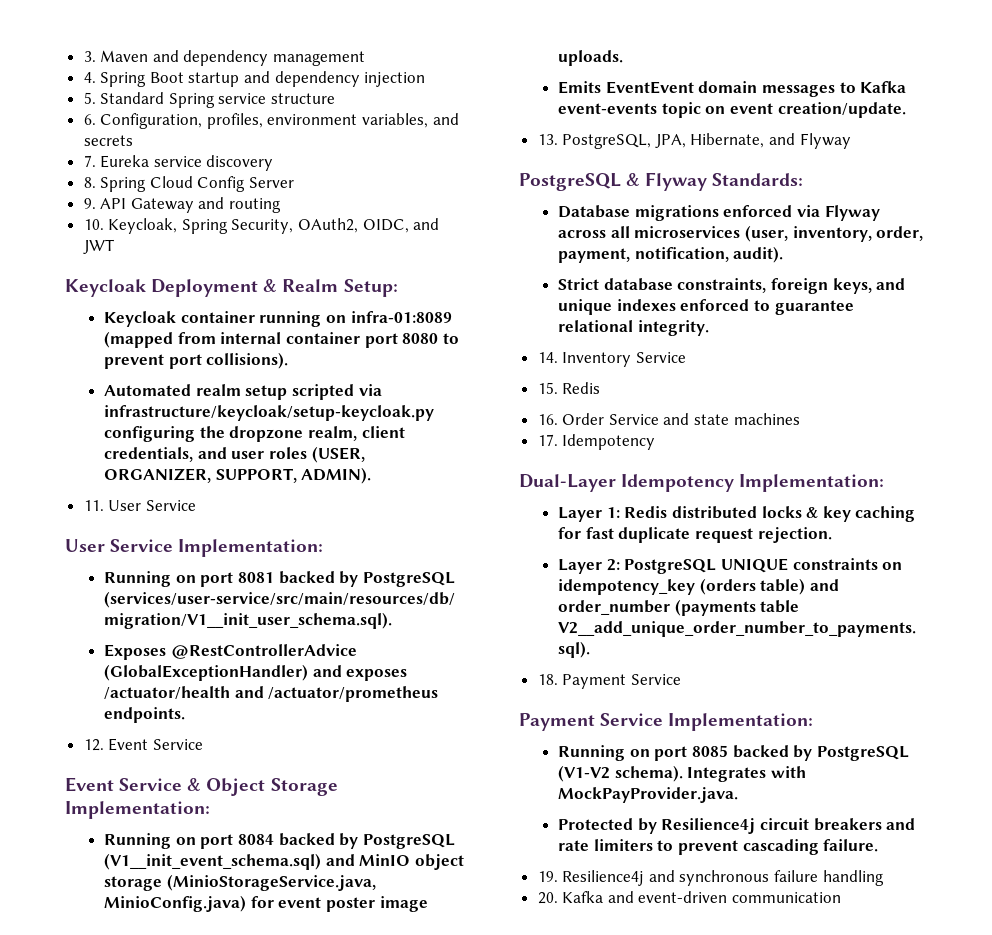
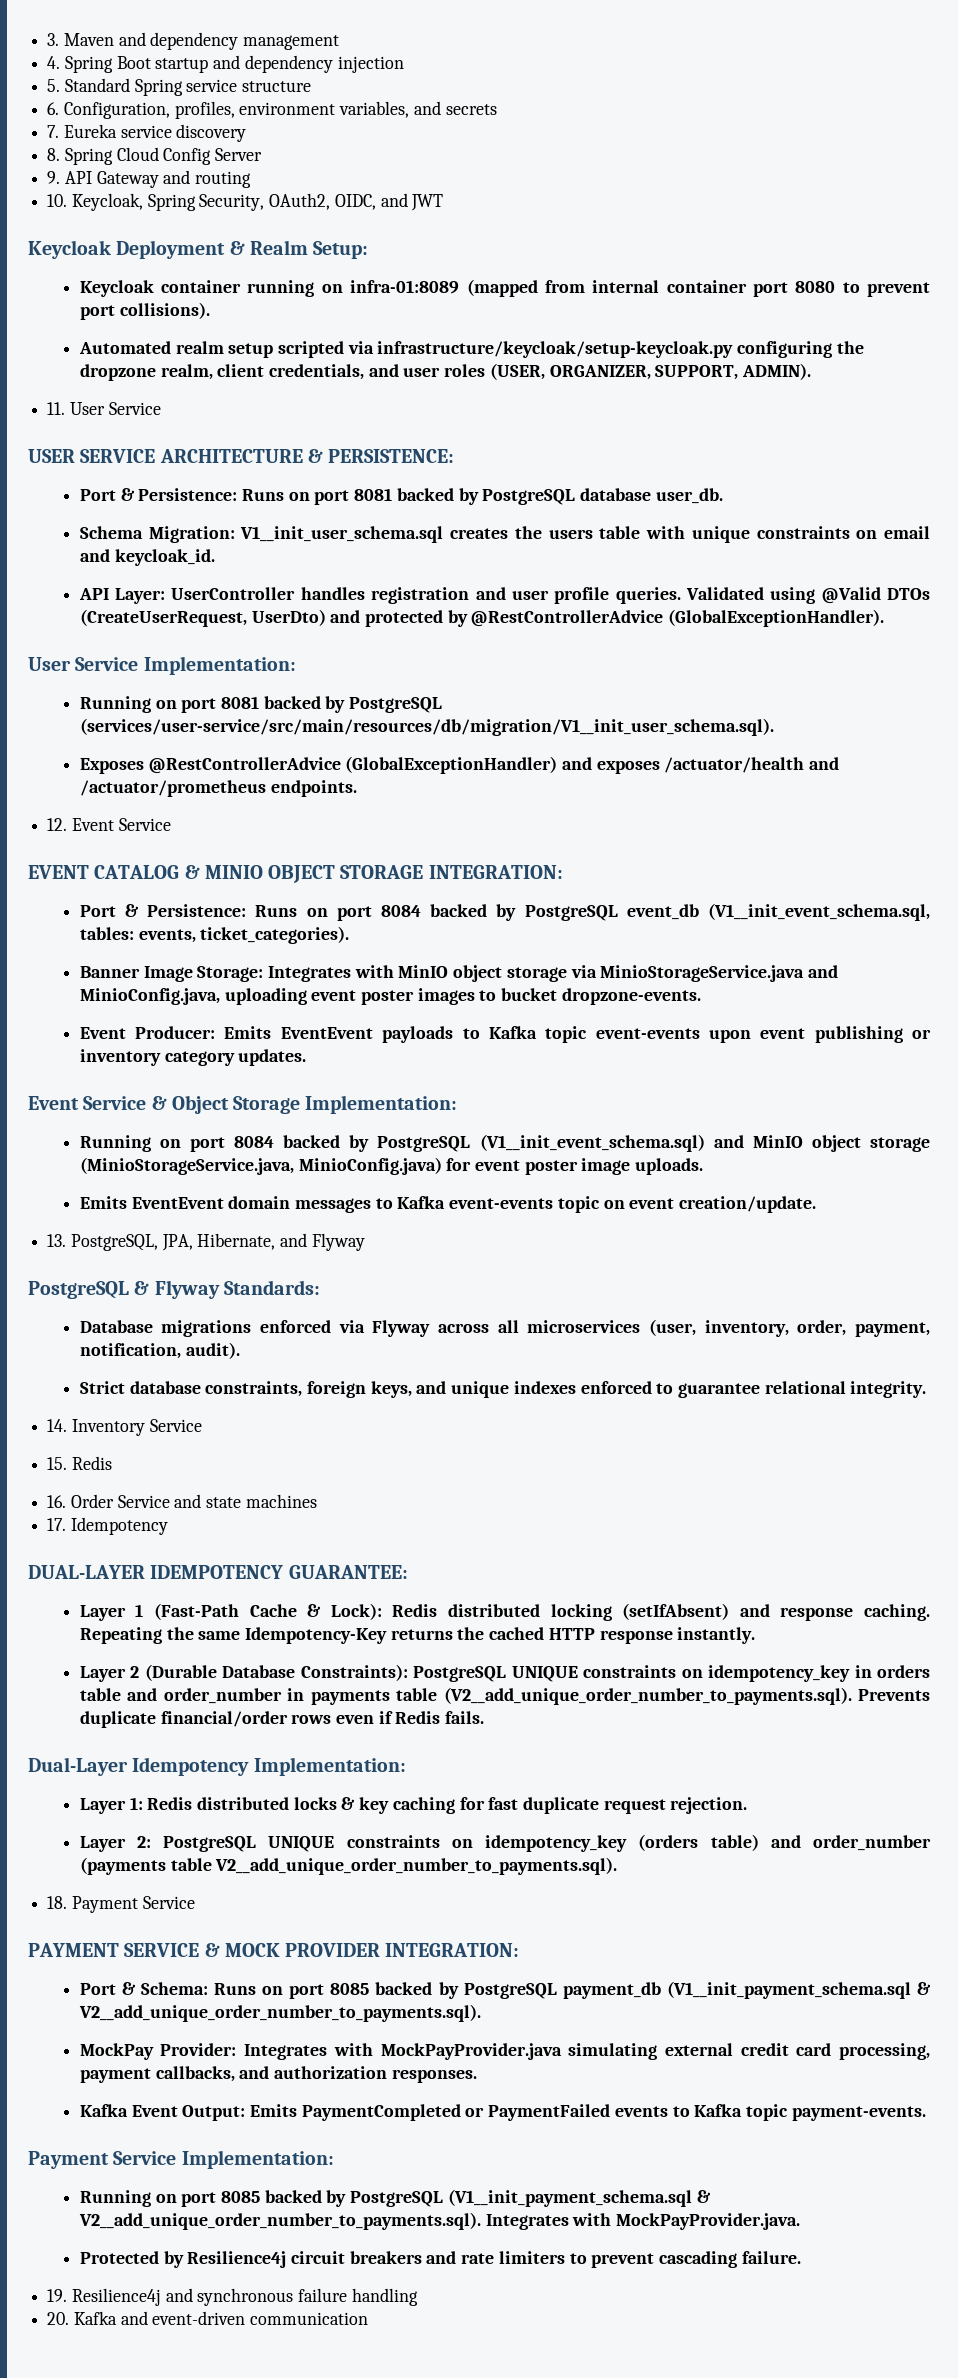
(196, 505) none -> [28,449,455,463] [79,488,723,505] [79,526,931,543] [79,549,215,566] [78,587,930,604] [79,609,885,627] // USER SERVICE ARCHITECTURE & PERSISTENCE: // Port & Persistence: Runs on port 8081 backed by PostgreSQL database user_db. // Schema Migration: V1__init_user_schema.sql creates the users table with unique constraints on email and keycloak_id. // API Layer: UserController handles registration and user profile queries. Validated using @Valid DTOs (CreateUserRequest, UserDto) and protected by @RestControllerAdvice (GlobalExceptionHandler).
(203, 744) none -> [28,865,563,883] [79,903,930,921] [79,926,350,944] [79,965,839,982] [79,988,701,1005] [79,1026,931,1043] [79,1049,307,1066] // EVENT CATALOG & MINIO OBJECT STORAGE INTEGRATION: // Port & Persistence: Runs on port 8084 backed by PostgreSQL event_db (V1__init_event_schema.sql, tables: events, ticket_categories). // Banner Image Storage: Integrates with MinIO object storage via MinioStorageService.java and MinioConfig.java, uploading event poster images to bucket dropzone-events. // Event Producer: Emits EventEvent payloads to Kafka topic event-events upon event publishing or inventory category updates.
(656, 442) none -> [28,1565,408,1579] [79,1603,930,1621] [79,1627,756,1644] [79,1664,930,1682] [79,1687,930,1705] [79,1711,485,1728] // DUAL-LAYER IDEMPOTENCY GUARANTEE: // Layer 1 (Fast-Path Cache & Lock): Redis distributed locking (setIfAbsent) and response caching. Repeating the same Idempotency-Key returns the cached HTTP response instantly. // Layer 2 (Durable Database Constraints): PostgreSQL UNIQUE constraints on idempotency_key in orders table and order_number in payments table (V2__add_unique_order_number_to_payments.sql). Prevents duplicate financial/order rows even if Redis fails.
(681, 679) none -> [28,1943,520,1957] [79,1981,931,1999] [78,2004,481,2022] [79,2043,930,2060] [79,2066,477,2083] [79,2104,926,2121] // PAYMENT SERVICE & MOCK PROVIDER INTEGRATION: // Port & Schema: Runs on port 8085 backed by PostgreSQL payment_db (V1__init_payment_schema.sql & V2__add_unique_order_number_to_payments.sql). // MockPay Provider: Integrates with MockPayProvider.java simulating external credit card processing, payment callbacks, and authorization responses. // Kafka Event Output: Emits PaymentCompleted or PaymentFailed events to Kafka topic payment-events.
[558,765,683,782] (V1-V2 schema). -> [447,2189,711,2207] [78,2212,481,2230] (V1__init_payment_schema.sql & V2__add_unique_order_number_to_payments.sql).

